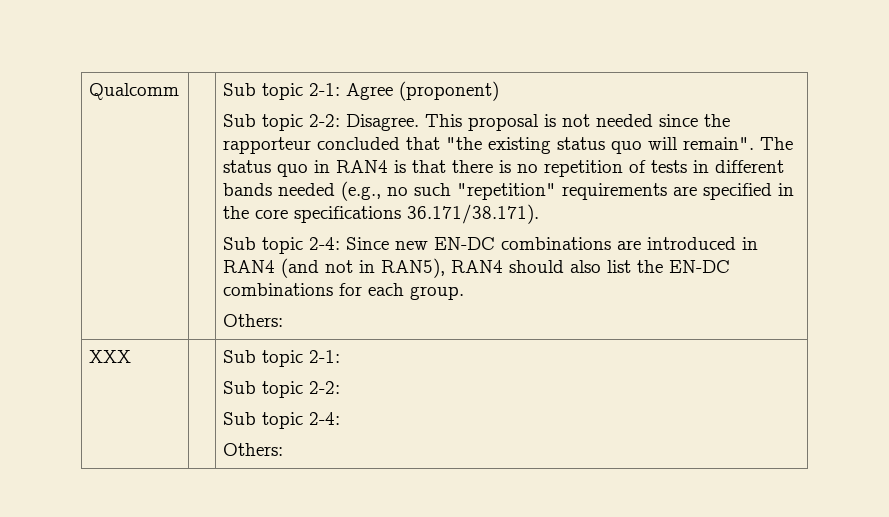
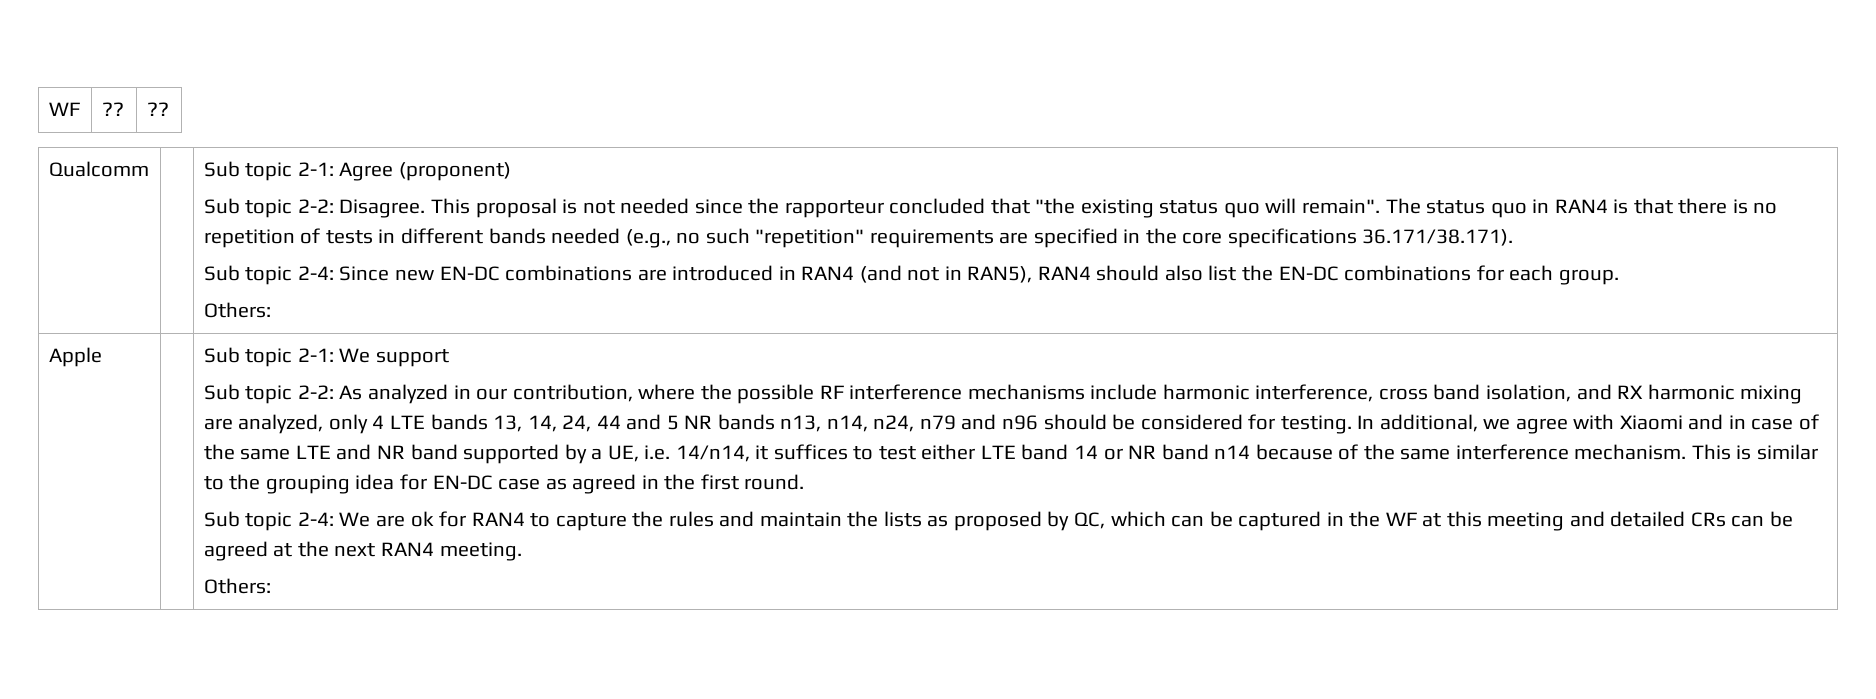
(89, 91) none -> [48,102,80,116] [101,102,124,116] [146,102,169,116] WF | ?? | ?? //
[89,350,132,363] [223,350,341,367] [223,381,341,398] [223,412,341,429] XXX | | Sub topic 2-1: // Sub topic 2-2: // Sub topic 2-4: -> [48,347,102,367] [203,347,449,367] [203,384,1803,404] [203,414,1820,434] [203,444,1818,464] [203,474,805,494] [203,511,1794,531] [203,541,522,561] Apple | | Sub topic 2-1: We support // Sub topic 2-2: As analyzed in our contribution, where the possible RF interference mechanisms include harmonic interference, cross band isolation, and RX harmonic mixing are analyzed, only 4 LTE bands 13, 14, 24, 44 and 5 NR bands n13, n14, n24, n79 and n96 should be considered for testing. In additional, we agree with Xiaomi and in case of the same LTE and NR band supported by a UE, i.e. 14/n14, it suffices to test either LTE band 14 or NR band n14 because of the same interference mechanism. This is similar to the grouping idea for EN-DC case as agreed in the first round. // Sub topic 2-4: We are ok for RAN4 to capture the rules and maintain the lists as proposed by QC, which can be captured in the WF at this meeting and detailed CRs can be agreed at the next RAN4 meeting.

